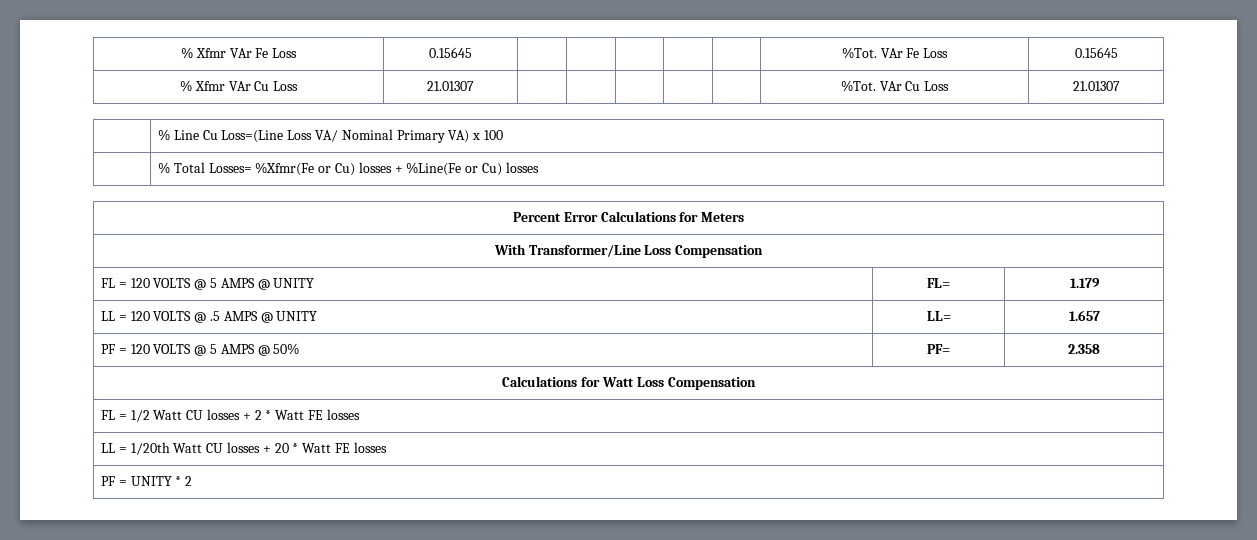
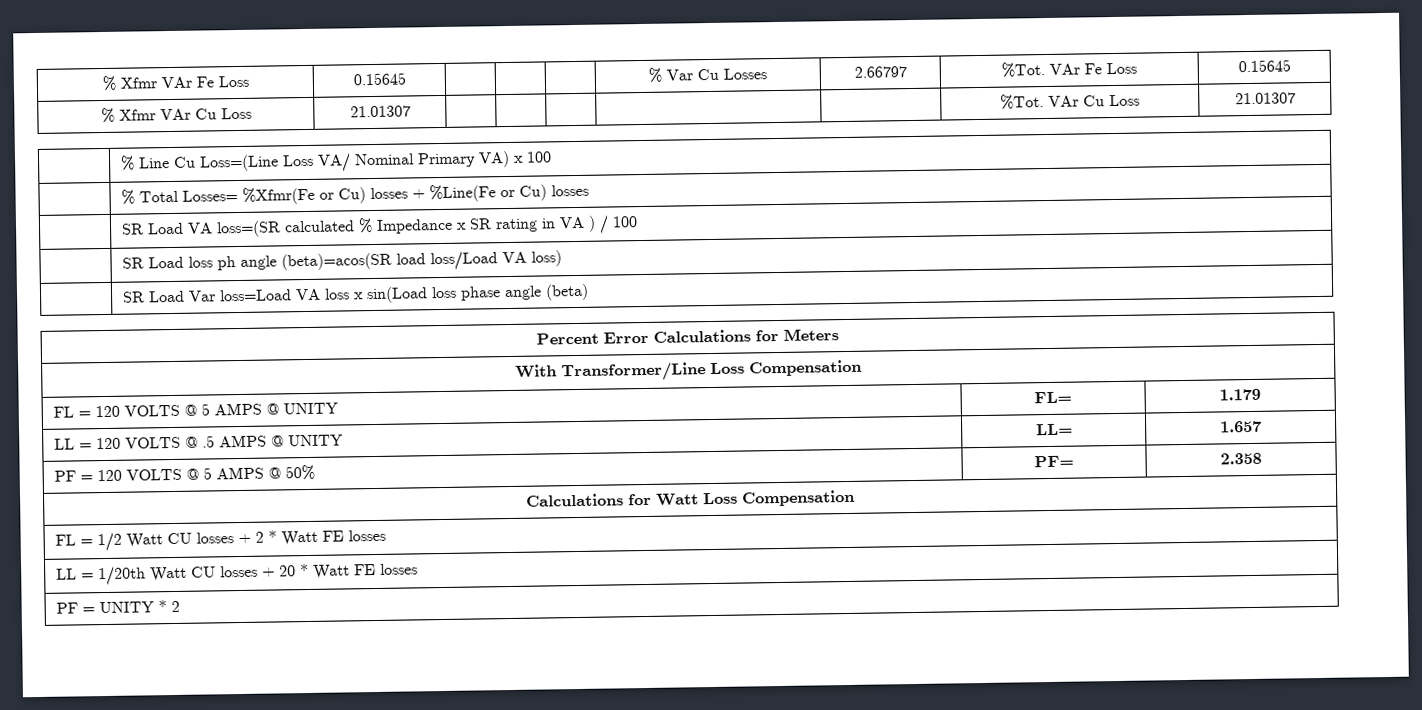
(472, 52) | -> [648,67,767,83] [853,66,907,78] % Var Cu Losses | 2.66797
(539, 167) none -> [120,215,638,238] [121,250,562,271] [121,283,589,304] // | SR Load VA loss=(SR calculated % Impedance x SR rating in VA ) / 100 // | SR Load loss ph angle (beta)=acos(SR load loss/Load VA loss) // | SR Load Var loss=Load VA loss x sin(Load loss phase angle (beta)

